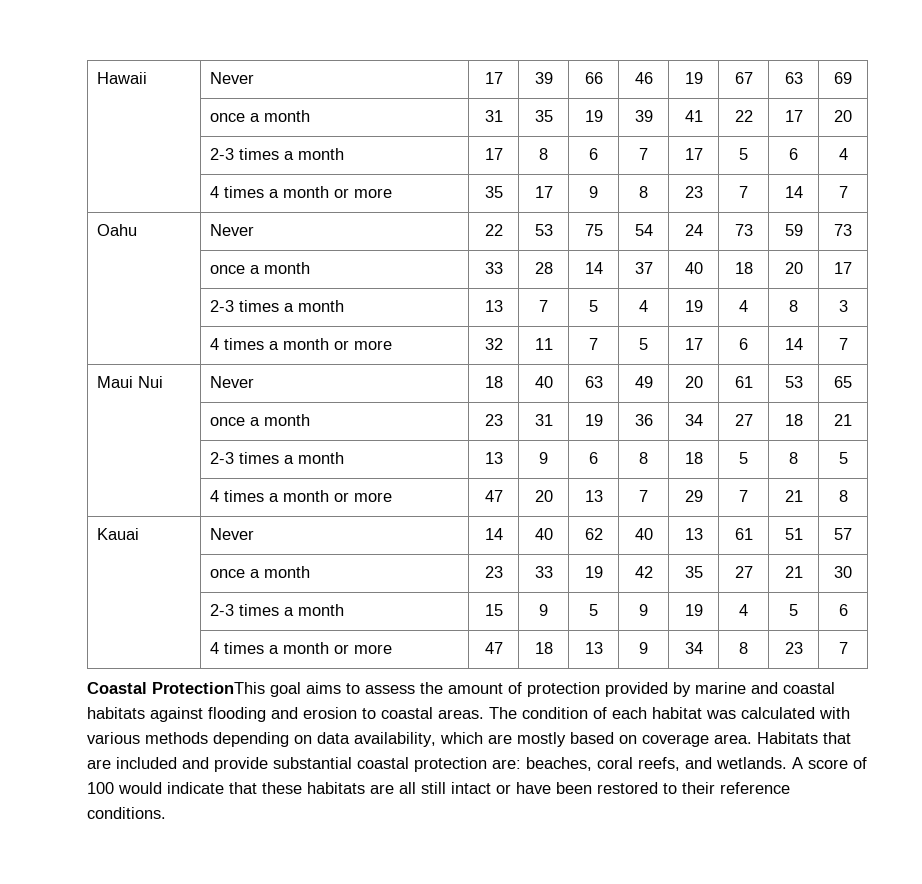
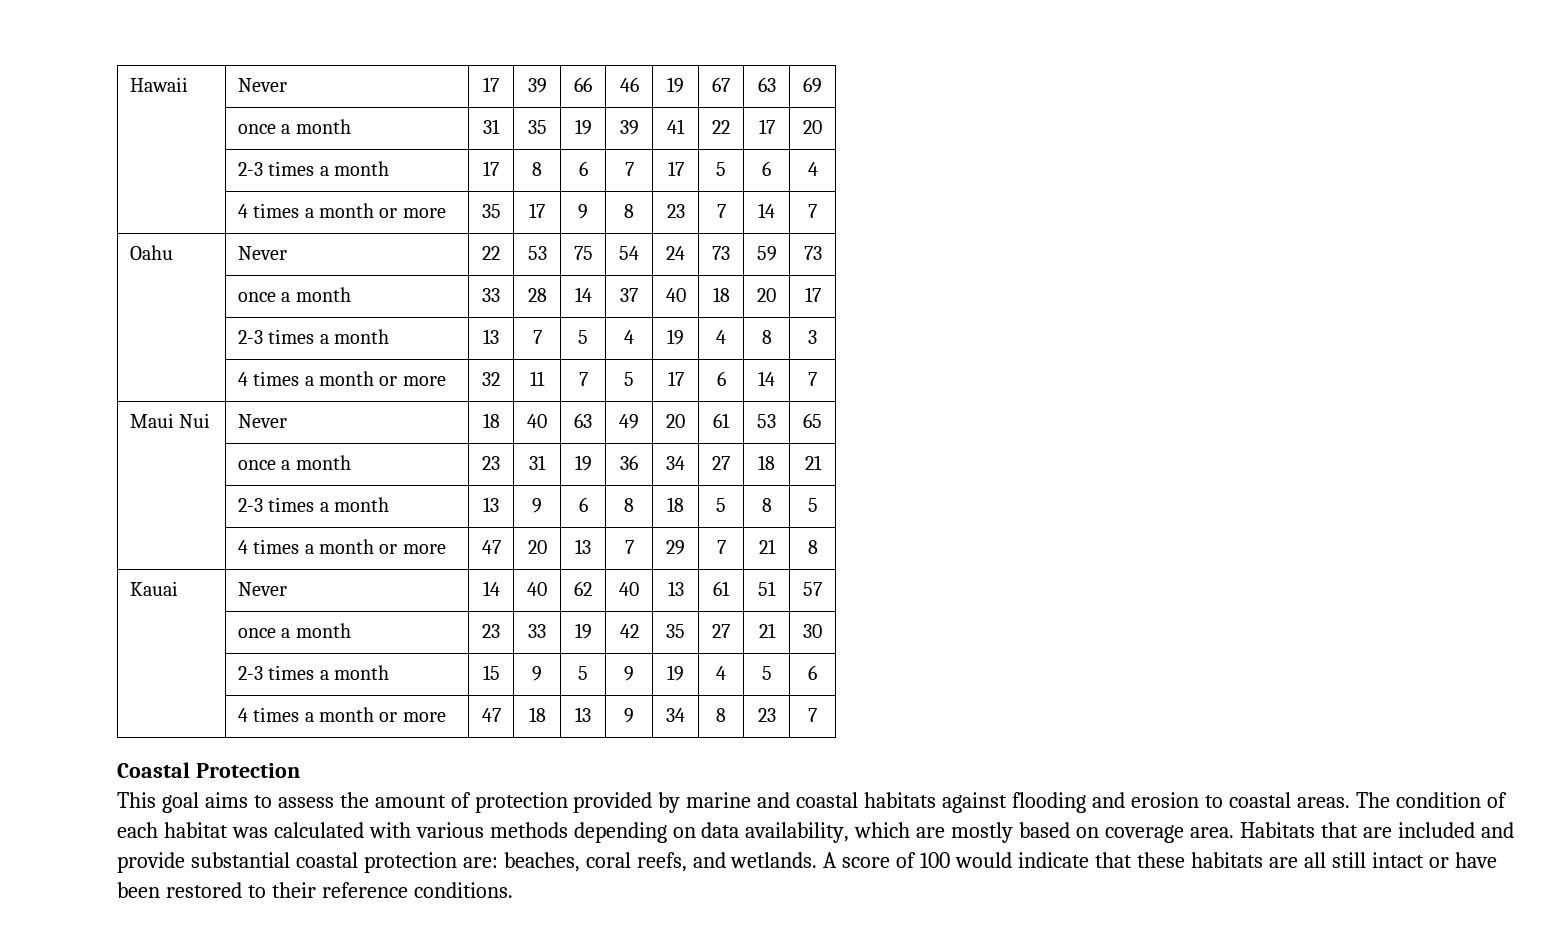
[152,682,265,694] ProtectionThis -> [195,763,300,778] [117,792,156,808] Protection // This

